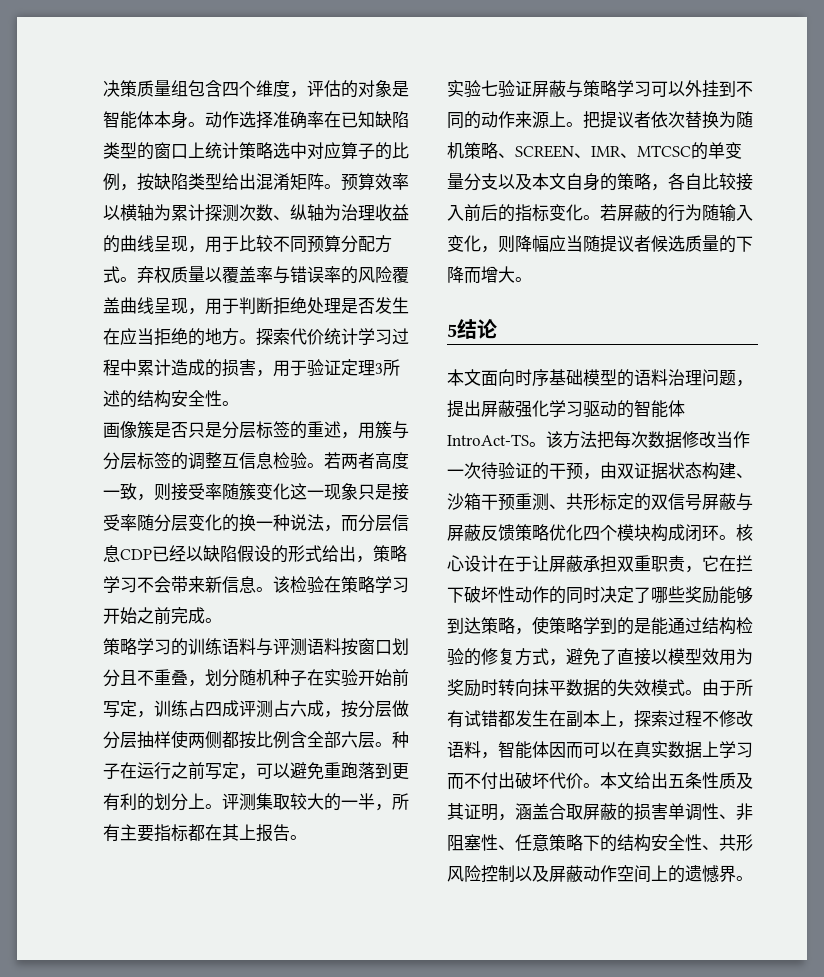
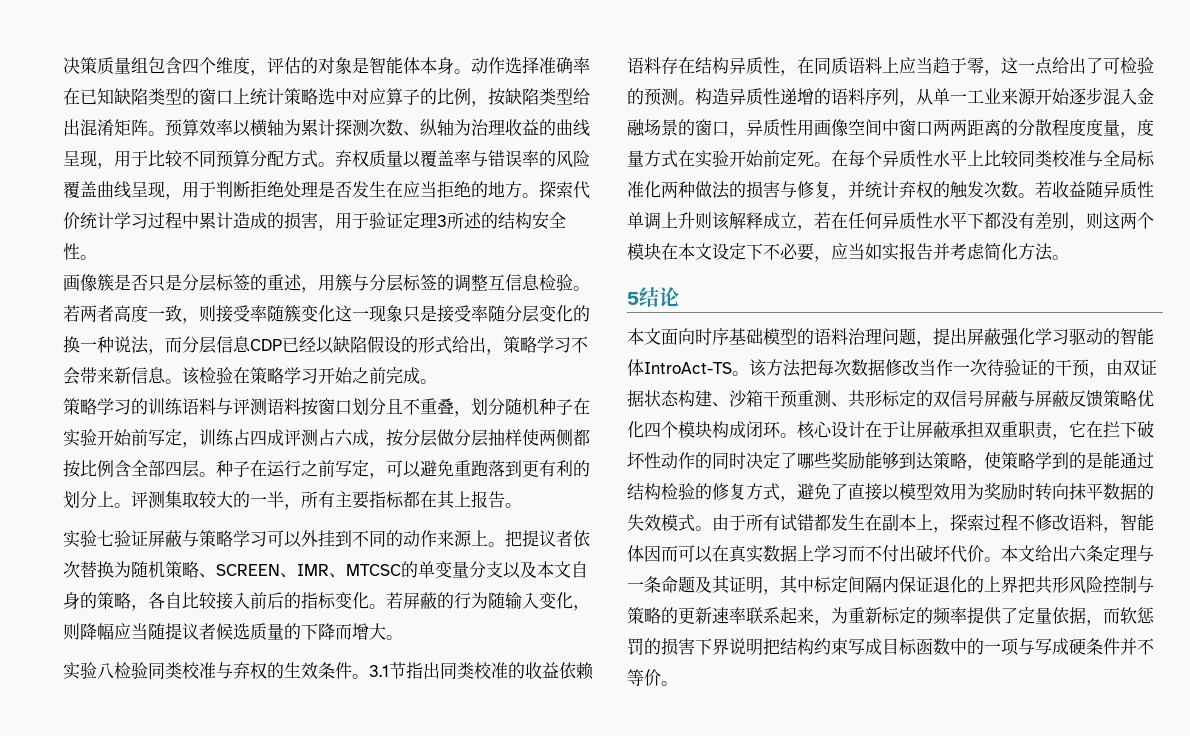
[341,731,358,748] 六 -> [165,461,182,477] 四
(532, 279) none -> [63,662,594,680] [627,57,1154,76] [627,87,1154,107] [627,119,1154,138] [627,150,1155,168] [627,181,1154,200] [627,212,1154,231] [627,243,1069,262] // 实验八检验同类校准与弃权的生效条件。3.1节指出同类校准的收益依赖语料存在结构异质性，在同质语料上应当趋于零，这一点给出了可检验的预测。构造异质性递增的语料序列，从单一工业来源开始逐步混入金融场景的窗口，异质性用画像空间中窗口两两距离的分散程度度量，度量方式在实验开始前定死。在每个异质性水平上比较同类校准与全局标准化两种做法的损害与修复，并统计弃权的触发次数。若收益随异质性单调上升则该解释成立，若在任何异质性水平下都没有差别，则这两个模块在本文设定下不必要，应当如实报告并考虑简化方法。
[668,772,753,789] [447,803,753,821] [447,834,753,852] [447,865,736,883] 五条性质及其证明，涵盖合取屏蔽的损害单调性、非阻塞性、任意策略下的结构安全性、共形风险控制以及屏蔽动作空间上的遗憾界 -> [1069,545,1154,562] [627,575,1154,595] [627,607,1155,626] [627,638,1154,656] [627,669,661,686] 六条定理与一条命题及其证明，其中标定间隔内保证退化的上界把共形风险控制与策略的更新速率联系起来，为重新标定的频率提供了定量依据，而软惩罚的损害下界说明把结构约束写成目标函数中的一项与写成硬条件并不等价

